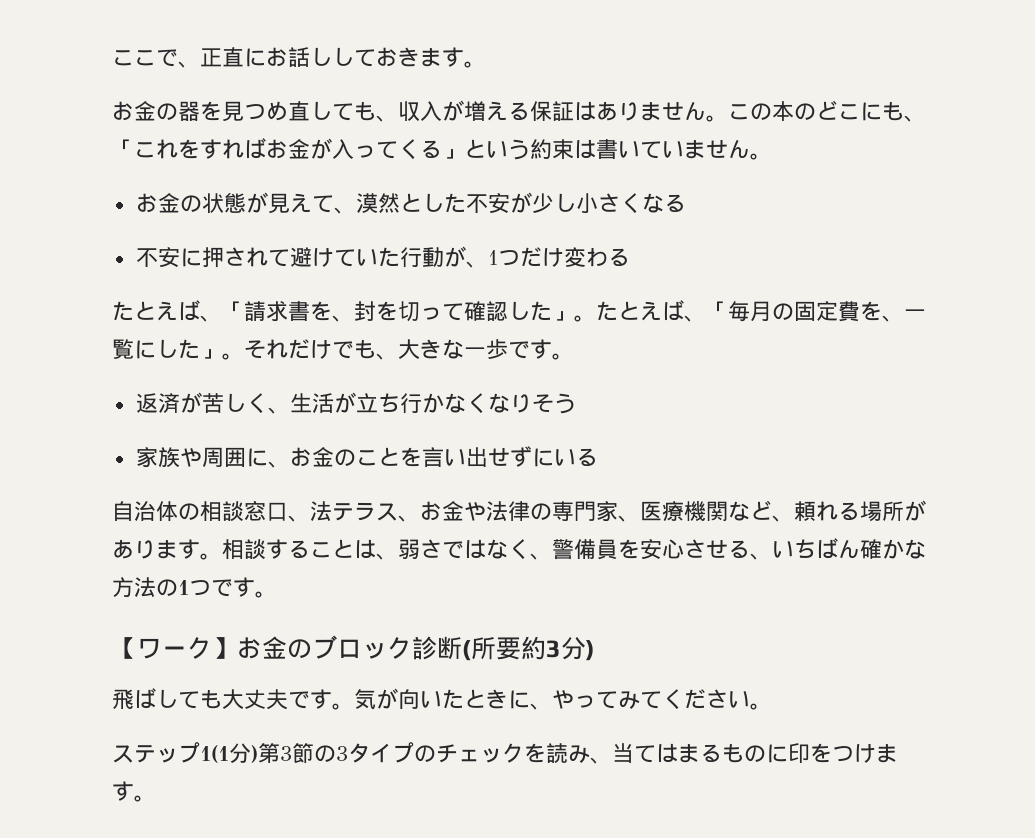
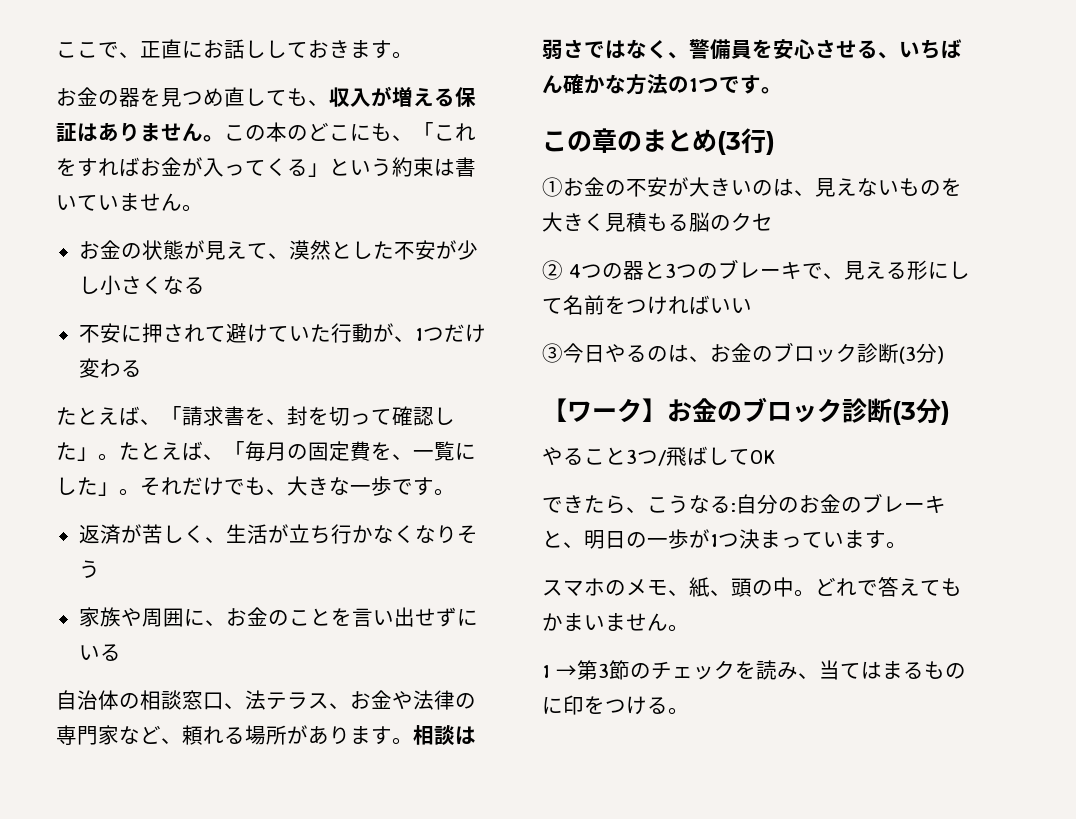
[618,500,728,522] 、医療機関 -> (119, 735) none
[266,539,398,560] することは、 -> [455,726,476,745] は
(277, 594) none -> [542,128,775,155] [542,177,962,197] [542,212,773,232] [542,259,970,280] [542,295,752,315] [542,342,944,364] // この章のまとめ(3行) // ①お金の不安が大きいのは、見えないものを大きく見積もる脳のクセ // ② 4つの器と3つのブレーキで、見える形にして名前をつければいい // ③今日やるのは、お金のブロック診断(3分)
[462,636,595,661] [112,688,772,710] [112,742,414,763] (所要約3分) // 飛ばしても大丈夫です。気が向いたときに、やってみてください。 // ステップ1(1分)第3節の3タイプ -> [892,398,950,425] [542,446,776,466] [542,493,946,514] [542,529,907,549] [542,577,962,598] [542,613,689,632] [542,660,630,680] (3分) // やること3つ/飛ばしてOK // できたら、こうなる:自分のお金のブレーキと、明日の一歩が1つ決まっています。 // スマホのメモ、紙、頭の中。どれで答えてもかまいません。 // 1 →第3節
[876,744,898,763] [112,781,134,801] ます -> [647,697,668,714] る

